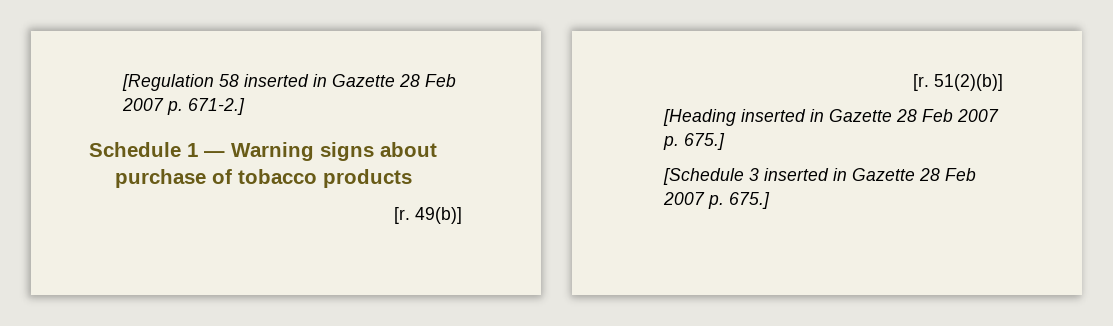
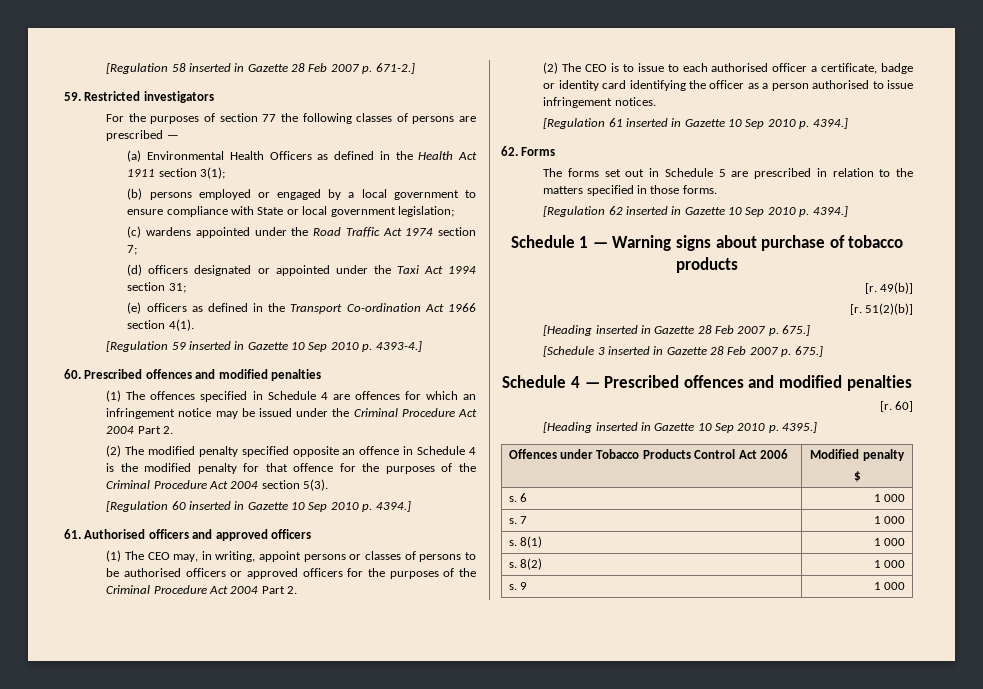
(245, 106) none -> [64,91,214,103] [106,113,476,124] [106,130,179,141] [127,150,477,162] [127,167,226,179] [127,188,476,200] [127,206,454,217] [127,226,476,238] [127,245,138,255] [127,264,477,276] [127,282,186,293] [127,302,476,314] [127,319,194,331] [106,341,422,352] [64,369,321,381] [106,390,476,402] [106,408,478,419] [106,426,173,434] [106,445,477,457] [106,463,477,474] [106,479,329,491] [106,501,411,512] [64,529,311,541] [106,550,476,562] [106,568,476,579] [106,585,298,594] [543,62,913,74] [543,80,913,91] [543,97,656,108] [543,118,848,129] [501,146,556,156] [543,168,914,179] [543,185,717,196] [543,206,848,217] // 59. Restricted investigators // For the purposes of section 77 the following classes of persons are prescribed — // (a) Environmental Health Officers as defined in the Health Act 1911 section 3(1); // (b) persons employed or engaged by a local government to ensure compliance with State or local government legislation; // (c) wardens appointed under the Road Traffic Act 1974 section 7; // (d) officers designated or appointed under the Taxi Act 1994 section 31; // (e) officers as defined in the Transport Co-ordination Act 1966 section 4(1). // [Regulation 59 inserted in Gazette 10 Sep 2010 p. 4393-4.] // 60. Prescribed offences and modified penalties // (1) The offences specified in Schedule 4 are offences for which an infringement notice may be issued under the Criminal Procedure Act 2004 Part 2. // (2) The modified penalty specified opposite an offence in Schedule 4 is the modified penalty for that offence for the purposes of the Criminal Procedure Act 2004 section 5(3). // [Regulation 60 inserted in Gazette 10 Sep 2010 p. 4394.] // 61. Authorised officers and approved officers // (1) The CEO may, in writing, appoint persons or classes of persons to be authorised officers or approved officers for the purposes of the Criminal Procedure Act 2004 Part 2. // (2) The CEO is to issue to each authorised officer a certificate, badge or identity card identifying the officer as a person authorised to issue infringement notices. // [Regulation 61 inserted in Gazette 10 Sep 2010 p. 4394.] // 62. Forms // The forms set out in Schedule 5 are prescribed in relation to the matters specified in those forms. // [Regulation 62 inserted in Gazette 10 Sep 2010 p. 4394.]
(770, 200) none -> [502,375,912,391] [879,401,913,412] [543,422,818,433] [508,449,788,459] [810,449,905,461] [853,471,861,482] [508,493,528,502] [873,494,906,502] [508,516,528,524] [873,516,906,524] [508,536,543,548] [873,538,906,546] [508,558,543,570] [873,560,906,568] [508,582,528,590] [873,582,906,590] // Schedule 4 — Prescribed offences and modified penalties // [r. 60] // [Heading inserted in Gazette 10 Sep 2010 p. 4395.] // Offences under Tobacco Products Control Act 2006 | Modified penalty // $ // s. 6 | 1 000 // s. 7 | 1 000 // s. 8(1) | 1 000 // s. 8(2) | 1 000 // s. 9 | 1 000

